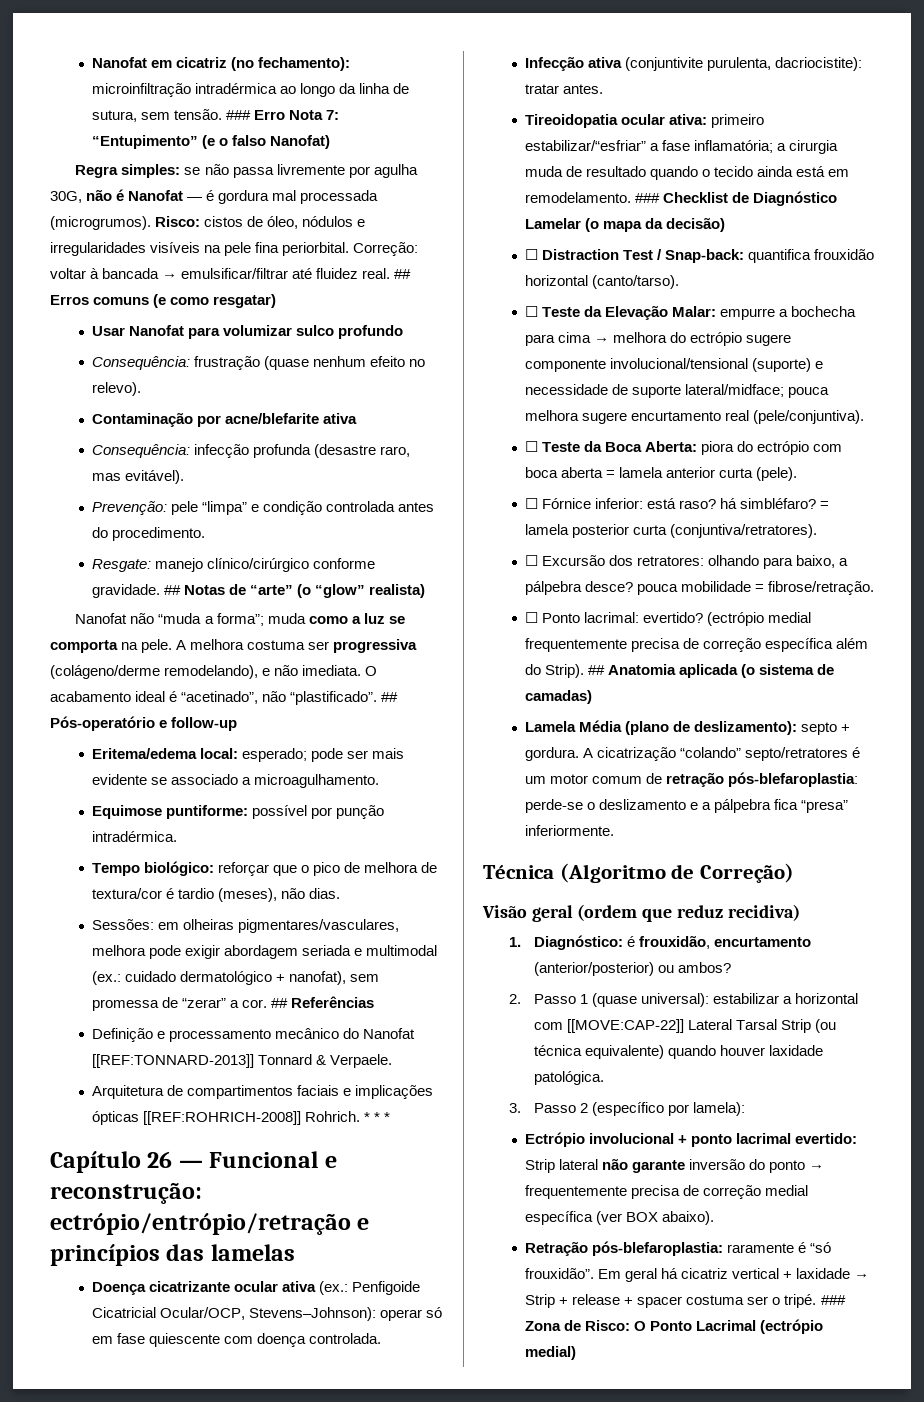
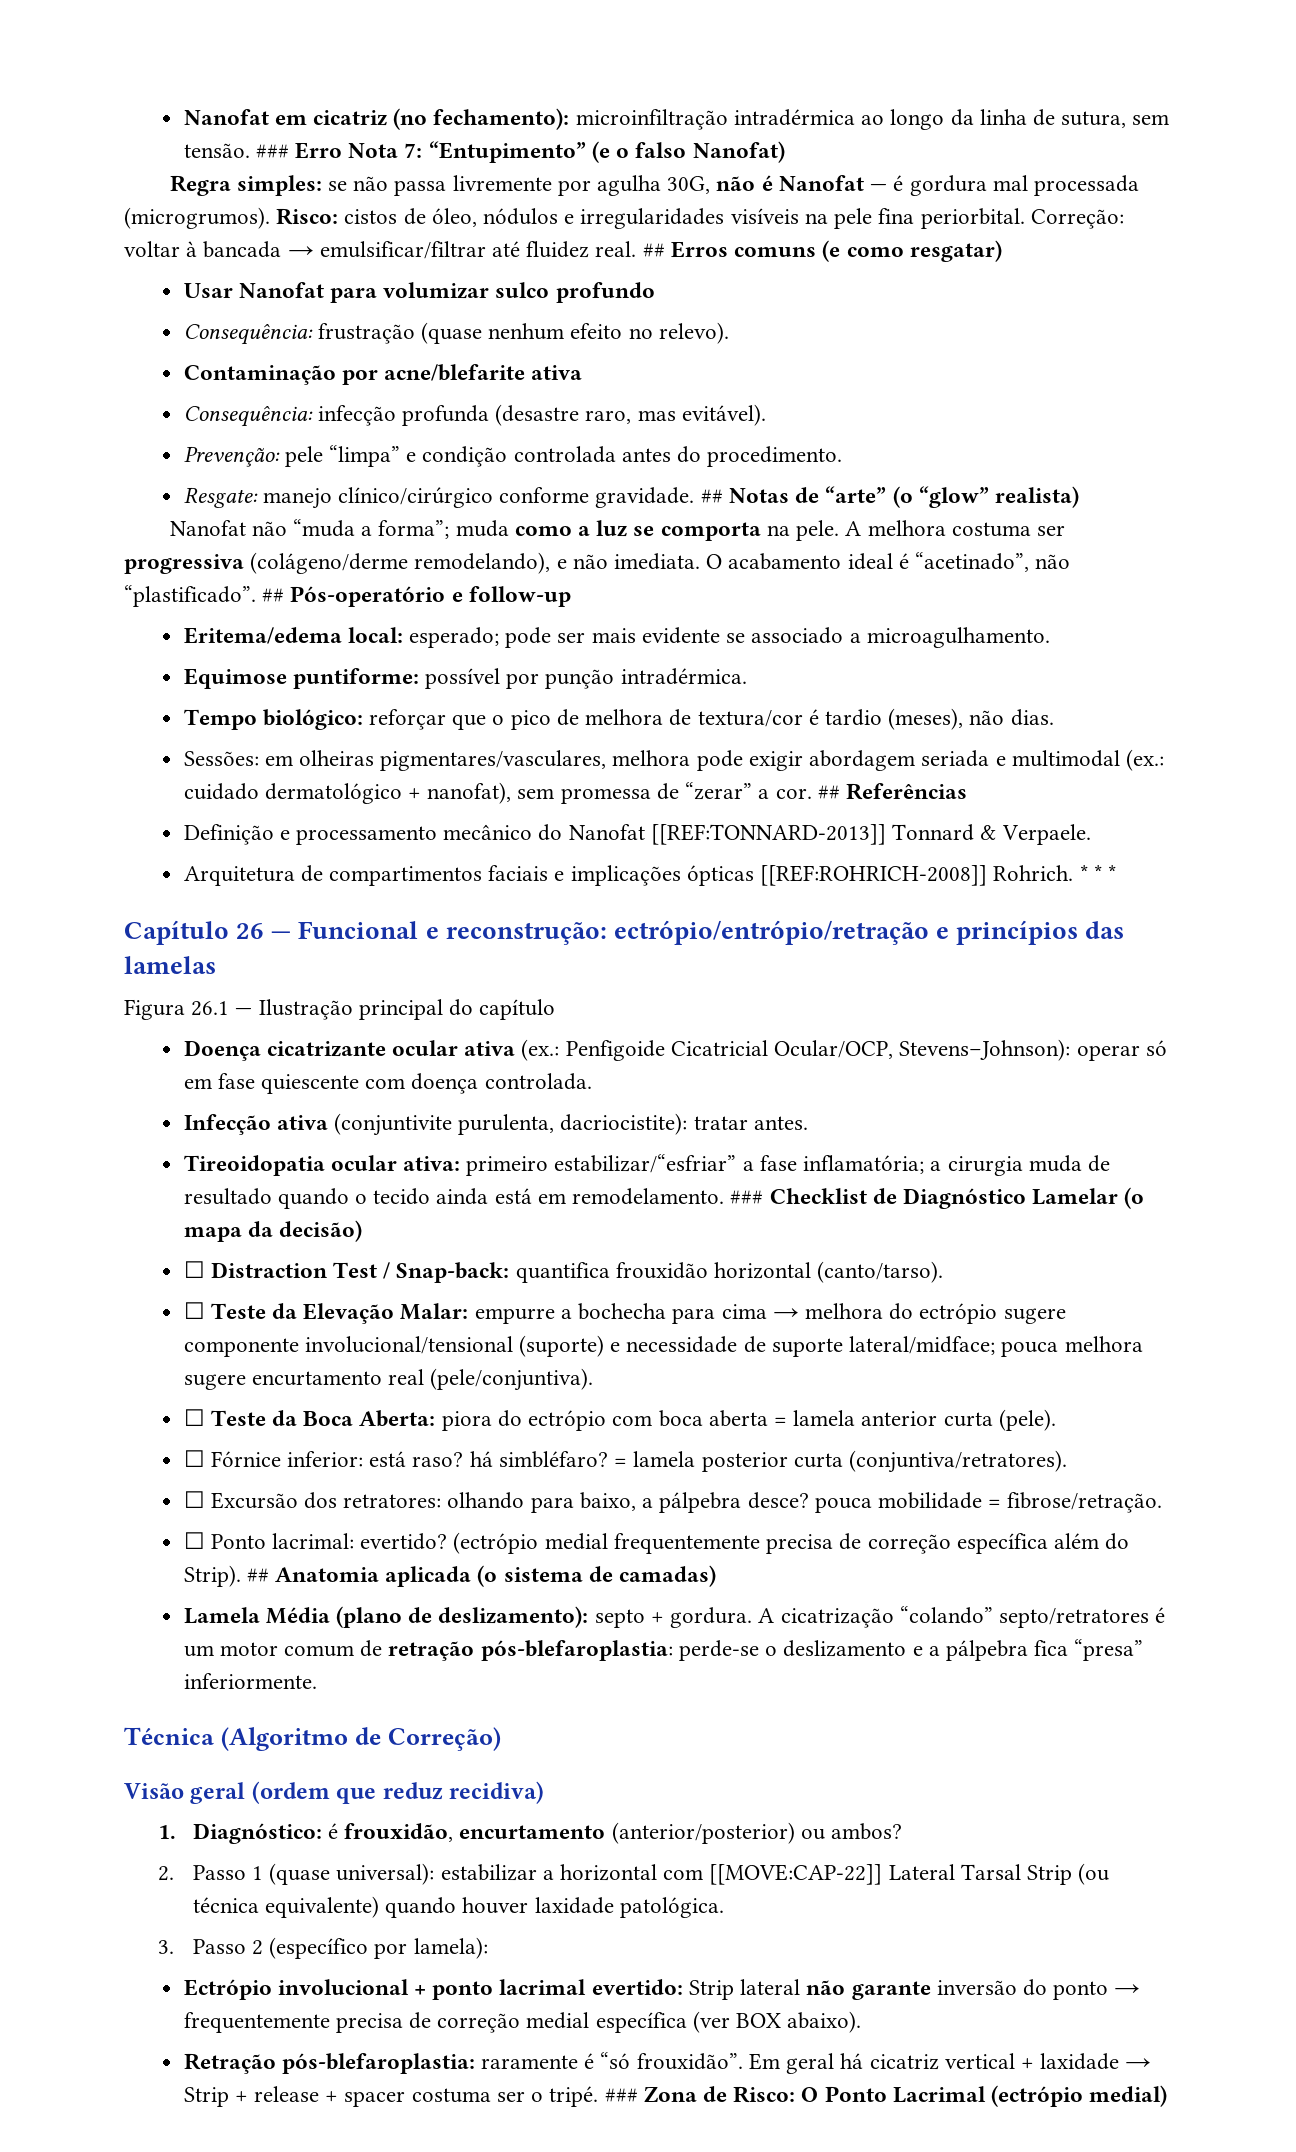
(295, 1252) none -> [124,999,556,1020] // Figura 26.1 — Ilustração principal do capítulo

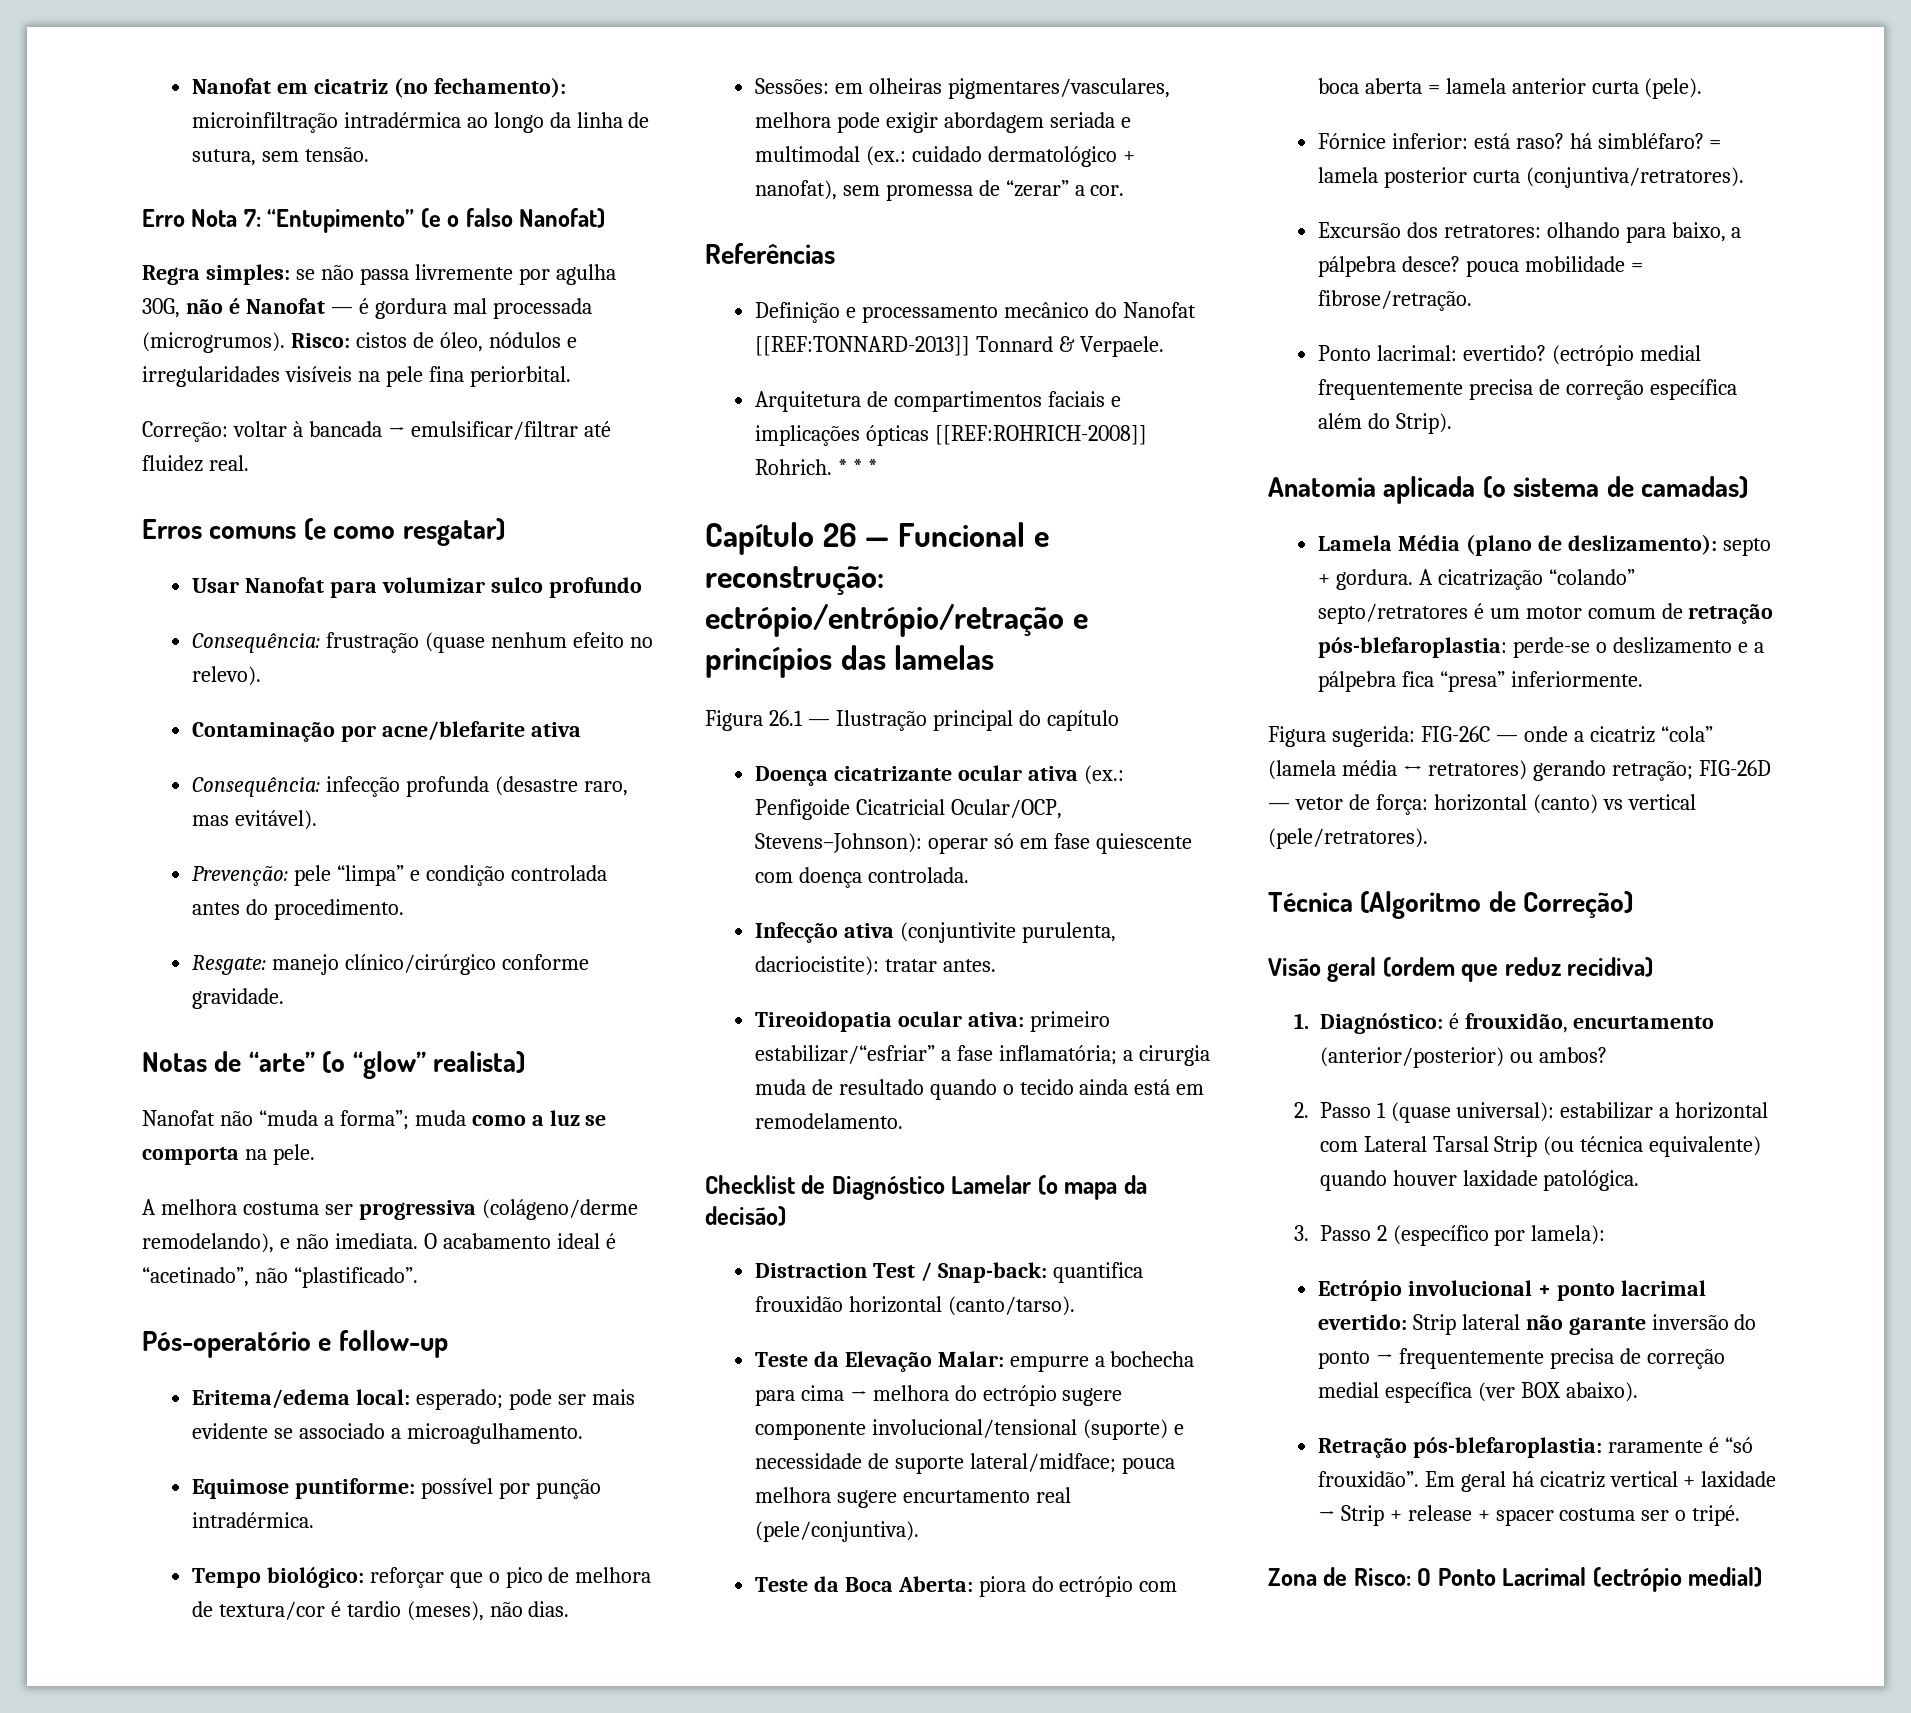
[255,144,289,158] ### -> (369, 154) //
(1025, 218) none -> (571, 376) //
[642,243,665,257] ## -> (249, 463) //
[700,489,723,503] ## -> (284, 998) //
(840, 530) none -> (315, 1154) //
[262,588,285,602] ## -> (418, 1277) //
[817,785,840,799] ## -> (1125, 190) //
[730,1190,764,1204] ### -> (903, 1121) //
[183,1261,205,1278] ☐ -> (786, 1216) none
[183,1302,205,1319] ☐ -> (1075, 1306) none
[183,1409,205,1426] ☐ -> (919, 1531) none
[183,1450,205,1467] ☐ -> (1703, 88) none
[183,1491,205,1508] ☐ -> (1744, 177) none
[183,1532,205,1549] ☐ -> (1472, 300) none
[246,1568,269,1582] ## -> (1452, 423) //
(317, 1681) none -> [1268,726,1713,747] [1268,760,1771,781] [1268,794,1696,815] [1268,828,1428,849] // Figura sugerida: FIG-26C — onde a cicatriz “cola” (lamela média ↔ retratores) gerando retração; FIG-26D — vetor de força: horizontal (canto) vs vertical (pele/retratores).
[709,1864,883,1885] [[MOVE:CAP-22]] -> (1358, 1146) none
[604,2088,638,2102] ### -> (1741, 1515) //

